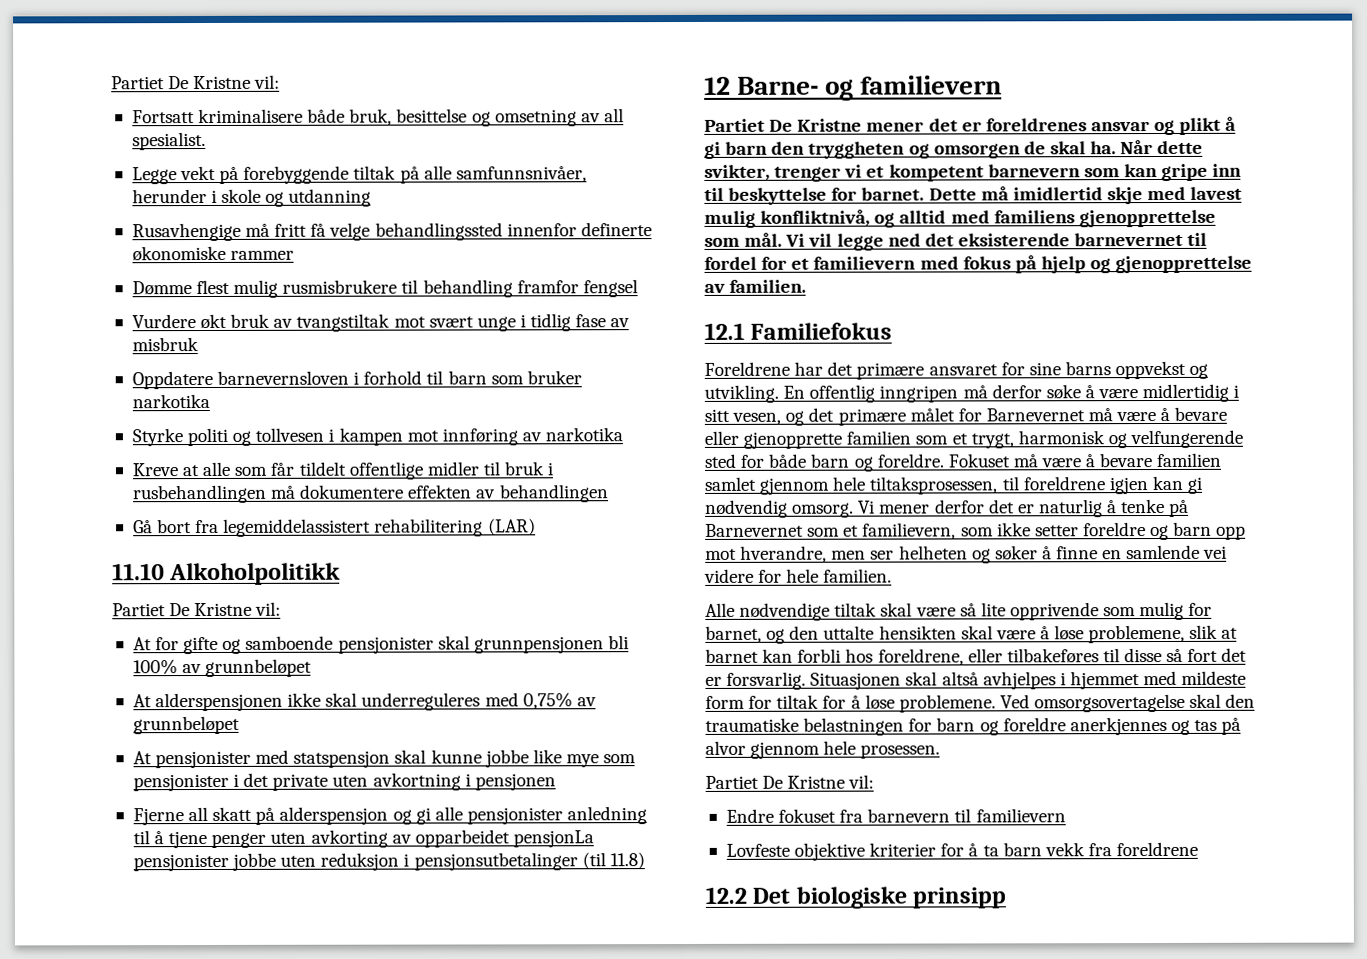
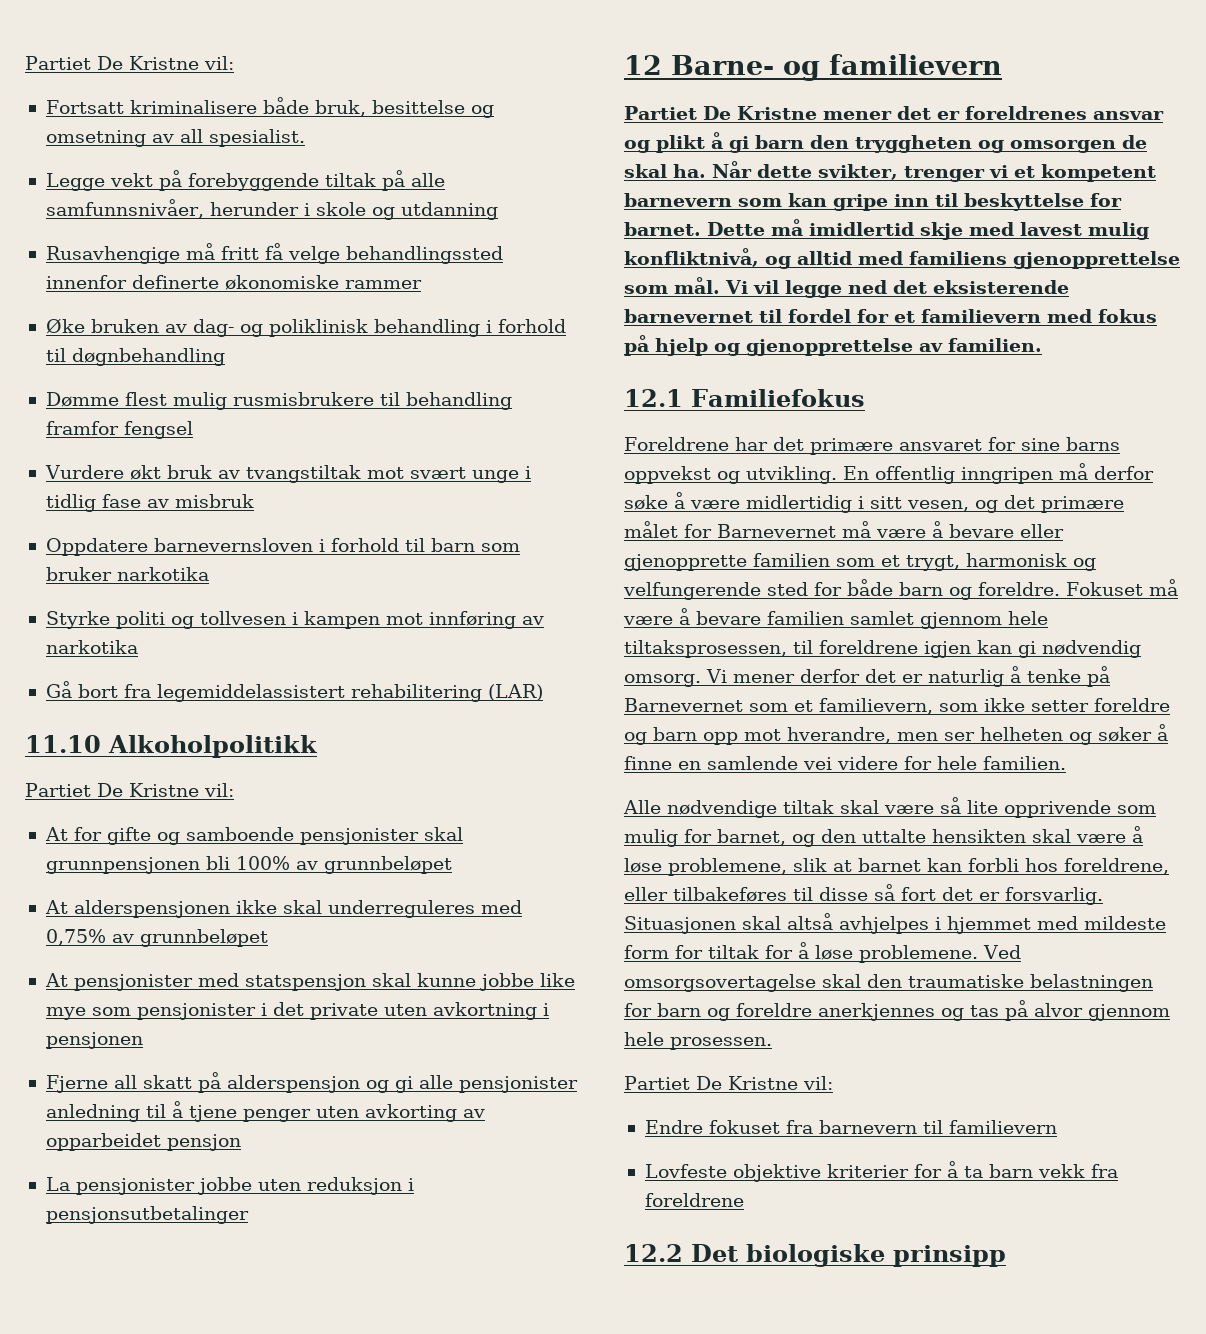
(295, 255) none -> [45,318,566,337] [45,348,225,366] // Øke bruken av dag- og poliklinisk behandling i forhold til døgnbehandling
[131,461,554,480] [132,484,609,504] // Kreve at alle som får tildelt offentlige midler til bruk i rusbehandlingen må dokumentere effekten av behandlingen -> (138, 647) none
[512,830,594,848] pensjonLa -> [166,1134,241,1151] [45,1177,70,1191] pensjon // La
[581,852,645,870] (til 11.8) -> (249, 1215) none

